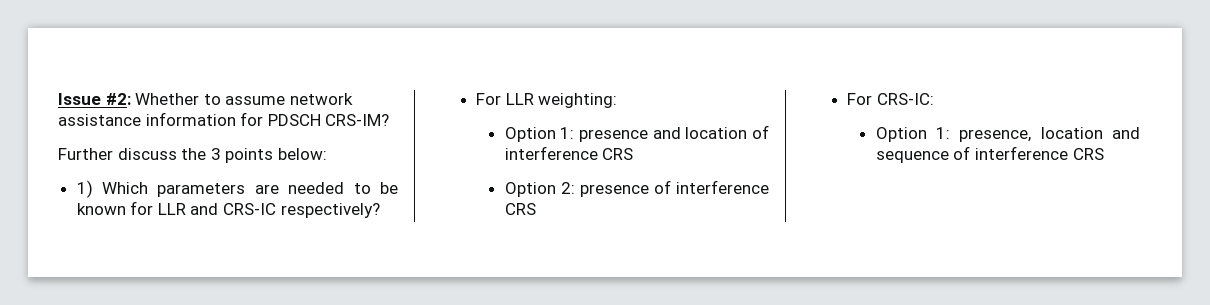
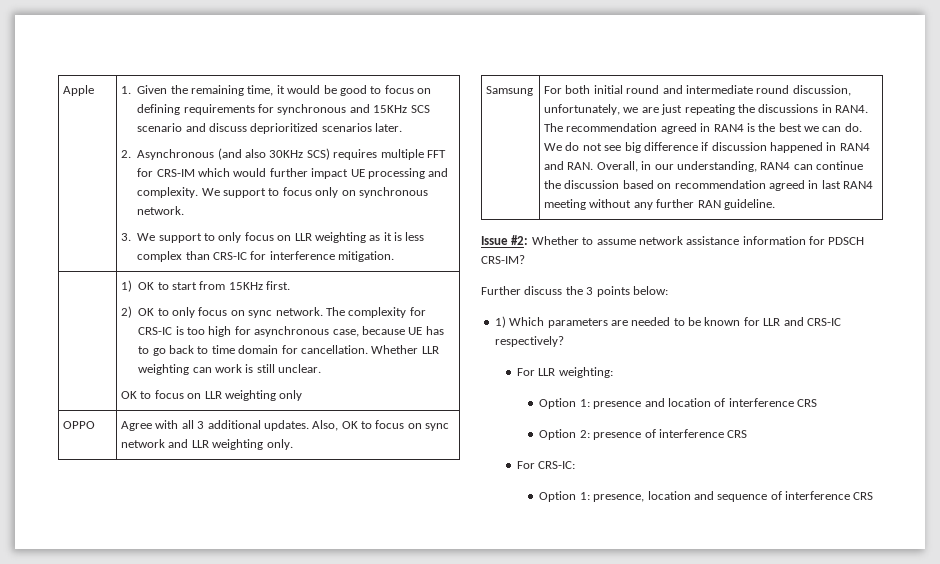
(58, 99) none -> [63,85,95,96] [121,85,432,96] [137,104,430,115] [137,123,403,134] [121,148,446,160] [137,168,449,179] [137,187,428,198] [137,206,185,215] [121,232,425,243] [137,251,395,262] [121,280,291,292] [121,306,426,318] [138,326,444,337] [138,345,439,356] [138,364,322,375] [121,390,303,401] [63,421,96,429] [121,420,450,431] [121,439,293,450] [486,86,534,96] [544,85,851,96] [544,104,869,115] [544,123,862,134] [544,142,870,153] [544,161,864,172] [544,180,874,191] [544,199,775,210] Apple | 1. Given the remaining time, it would be good to focus on defining requirements for synchronous and 15KHz SCS scenario and discuss deprioritized scenarios later. // 2. Asynchronous (and also 30KHz SCS) requires multiple FFT for CRS-IM which would further impact UE processing and complexity. We support to focus only on synchronous network. // 3. We support to only focus on LLR weighting as it is less complex than CRS-IC for interference mitigation. // | 1) OK to start from 15KHz first. // 2) OK to only focus on sync network. The complexity for CRS-IC is too high for asynchronous case, because UE has to go back to time domain for cancellation. Whether LLR weighting can work is still unclear. // OK to focus on LLR weighting only // OPPO | Agree with all 3 additional updates. Also, OK to focus on sync network and LLR weighting only. // Samsung | For both initial round and intermediate round discussion, unfortunately, we are just repeating the discussions in RAN4. The recommendation agreed in RAN4 is the best we can do. We do not see big difference if discussion happened in RAN4 and RAN. Overall, in our understanding, RAN4 can continue the discussion based on recommendation agreed in last RAN4 meeting without any further RAN guideline. //

